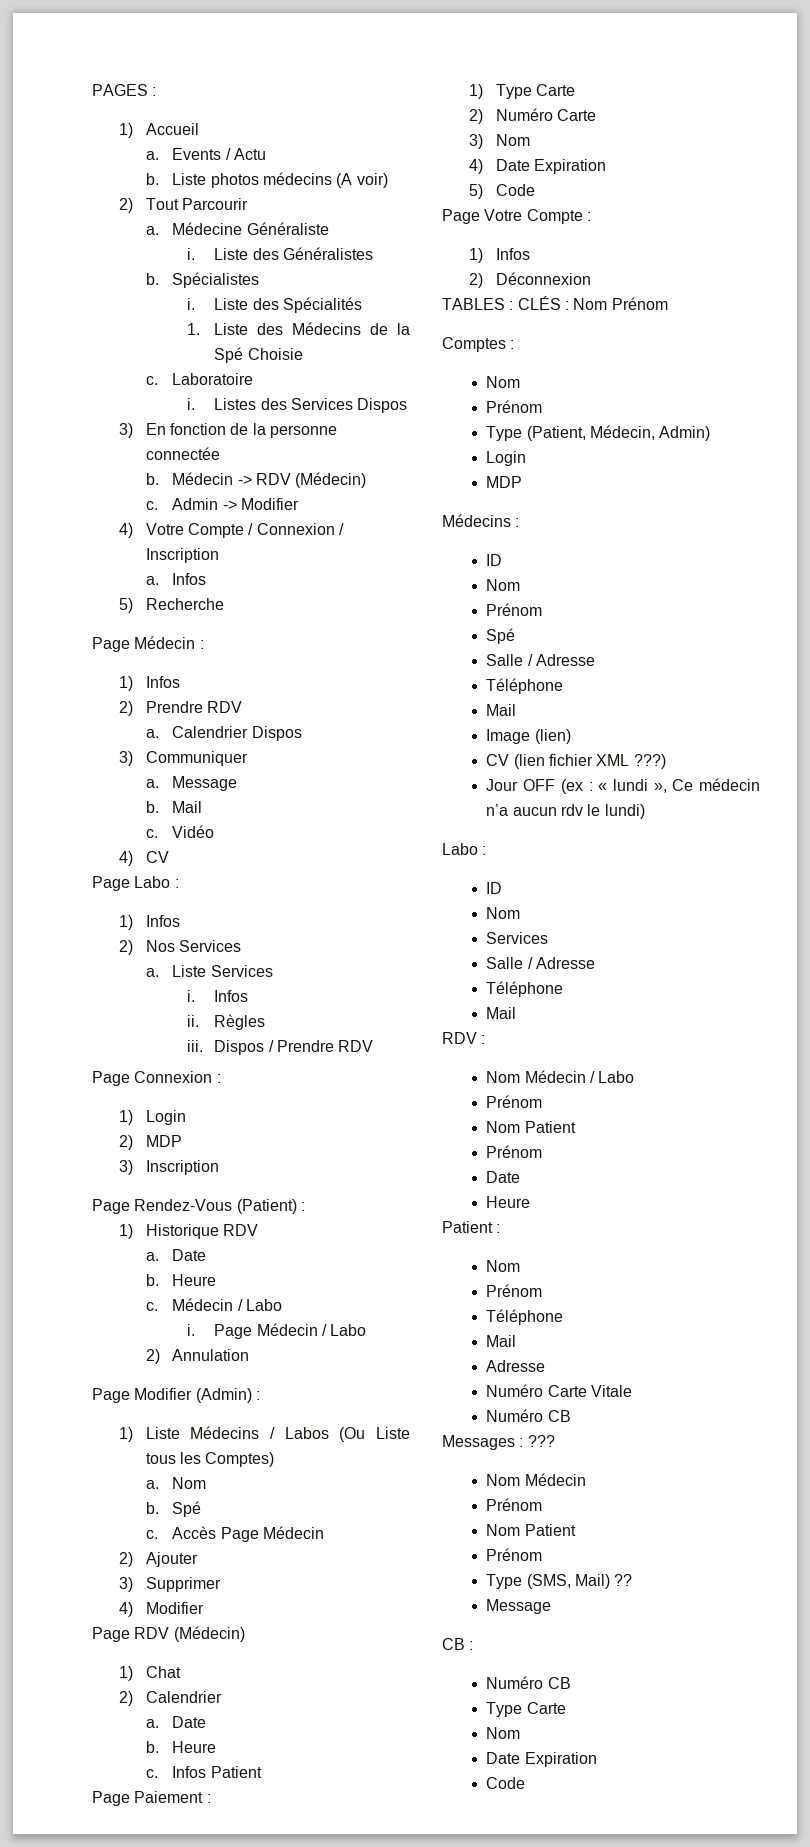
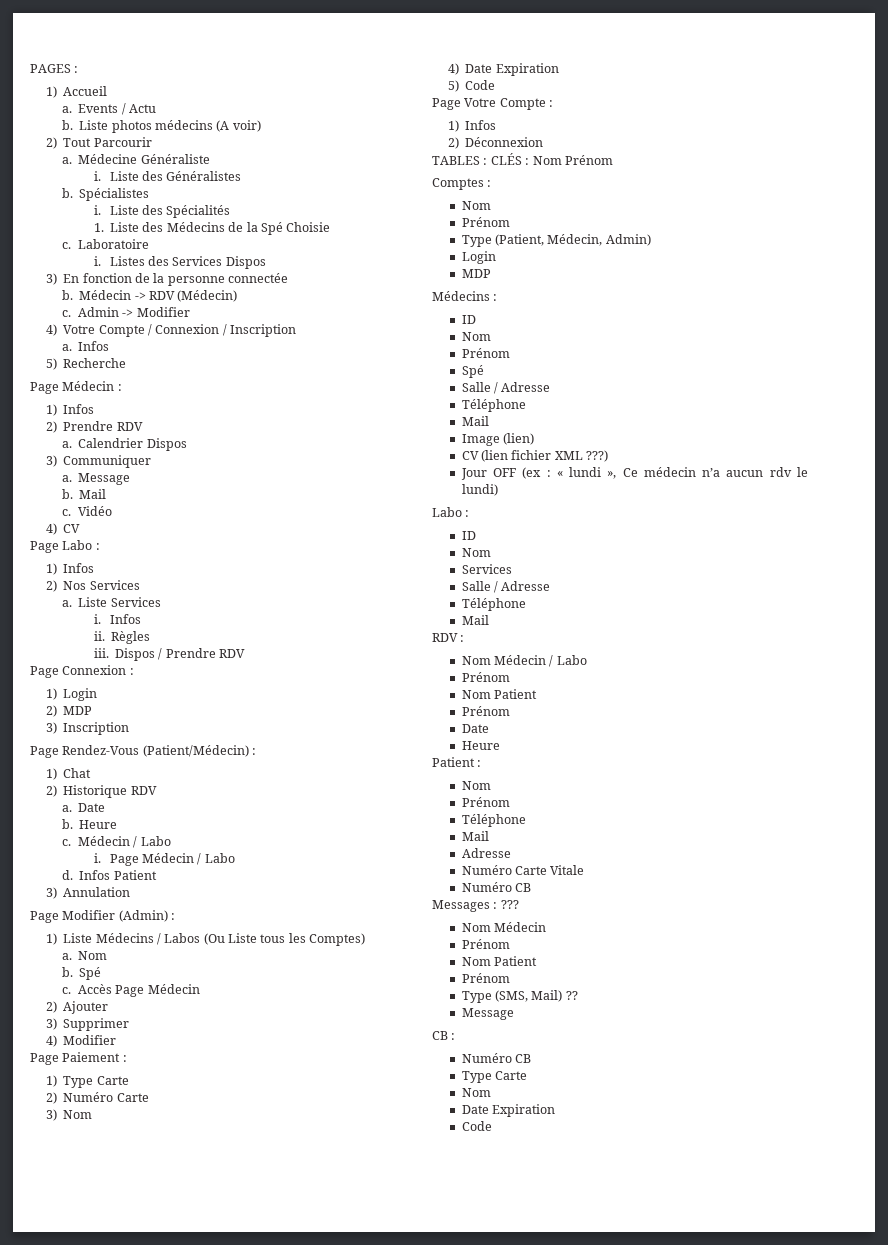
[236,1199,305,1214] [118,1224,133,1239] (Patient) : // 1) -> [142,745,257,757] [45,768,92,780] [45,785,57,797] (Patient/Médecin) : // 1) Chat // 2)
[145,1349,160,1364] 2) -> [61,870,157,880] [45,887,57,899] d. Infos Patient // 3)
[92,1626,245,1642] [118,1666,181,1681] [118,1691,222,1706] [145,1716,207,1728] [145,1741,217,1753] [145,1766,262,1778] // Page RDV (Médecin) // 1) Chat // 2) Calendrier // a. Date // b. Heure // c. Infos Patient -> (117, 1040) none

